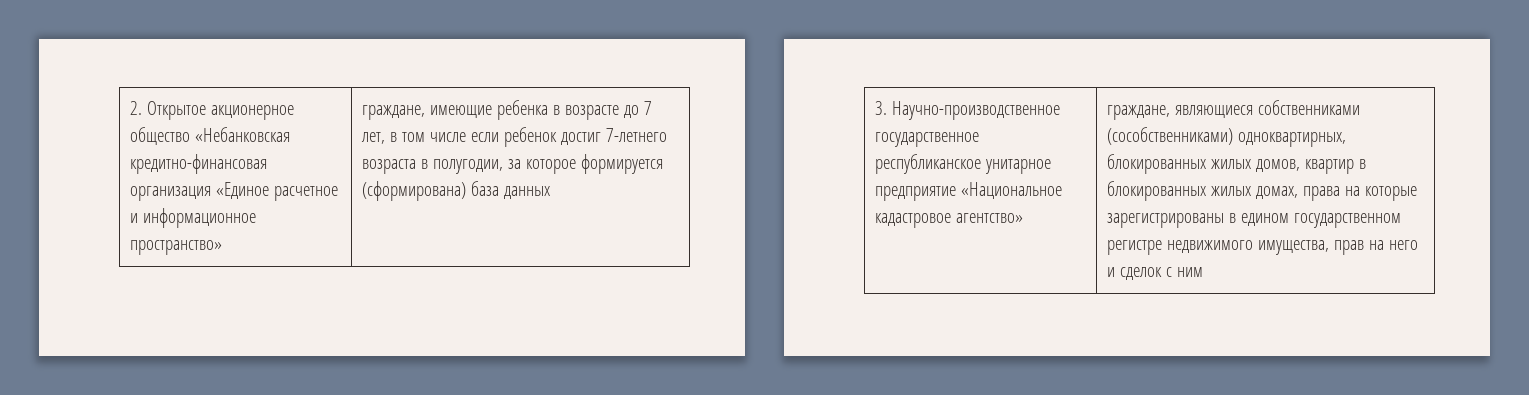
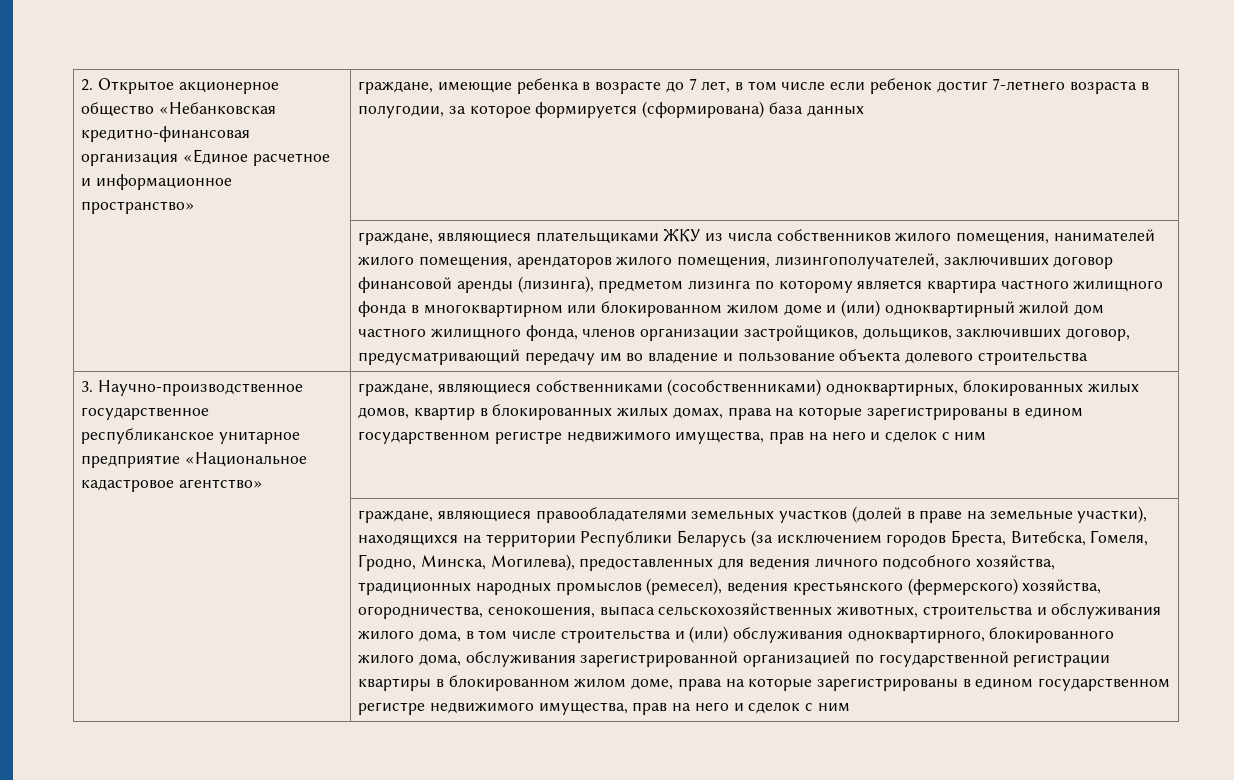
(550, 192) none -> [358,228,1155,245] [358,253,1114,269] [358,276,1164,293] [358,300,1105,317] [358,325,1130,341] [358,349,1088,365] // | граждане, являющиеся плательщиками ЖКУ из числа собственников жилого помещения, нанимателей жилого помещения, арендаторов жилого помещения, лизингополучателей, заключивших договор финансовой аренды (лизинга), предметом лизинга по которому является квартира частного жилищного фонда в многоквартирном или блокированном жилом доме и (или) одноквартирный жилой дом частного жилищного фонда, членов организации застройщиков, дольщиков, заключивших договор, предусматривающий передачу им во владение и пользование объекта долевого строительства
(1203, 272) none -> [358,506,1148,523] [358,530,1149,547] [358,554,1055,571] [358,578,1102,595] [358,603,1162,619] [358,626,1115,643] [358,651,1111,667] [358,675,1171,691] [358,702,850,715] // | граждане, являющиеся правообладателями земельных участков (долей в праве на земельные участки), находящихся на территории Республики Беларусь (за исключением городов Бреста, Витебска, Гомеля, Гродно, Минска, Могилева), предоставленных для ведения личного подсобного хозяйства, традиционных народных промыслов (ремесел), ведения крестьянского (фермерского) хозяйства, огородничества, сенокошения, выпаса сельскохозяйственных животных, строительства и обслуживания жилого дома, в том числе строительства и (или) обслуживания одноквартирного, блокированного жилого дома, обслуживания зарегистрированной организацией по государственной регистрации квартиры в блокированном жилом доме, права на которые зарегистрированы в едином государственном регистре недвижимого имущества, прав на него и сделок с ним

